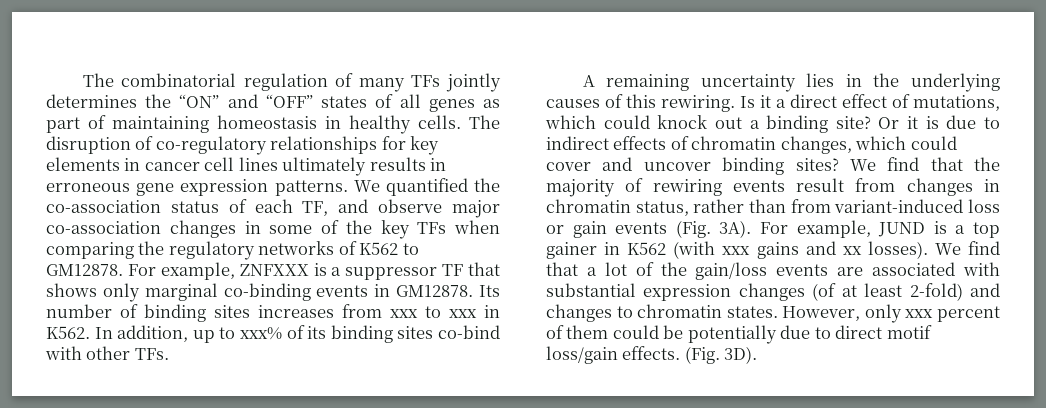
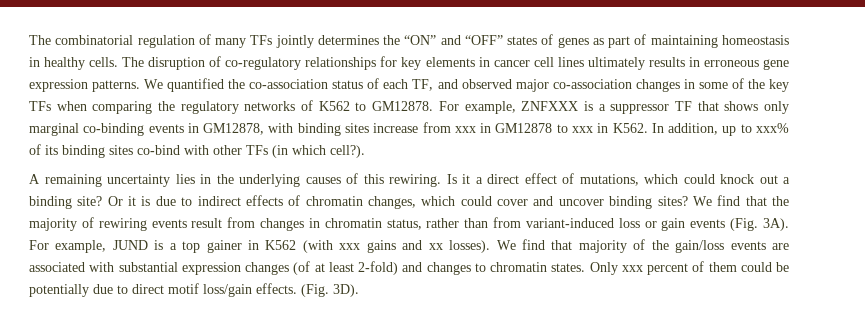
[399,94,421,108] all -> (554, 39) none
[378,199,443,213] observe -> [461,79,512,89] observed
[396,285,500,297] [46,304,334,322] GM12878. Its number of binding sites increases -> [203,123,419,136] GM12878, with binding sites increase
(418, 313) none -> [480,123,553,133] in GM12878
[134,348,169,360] TFs. -> [246,145,365,158] TFs (in which cell?).
[586,262,627,276] a lot -> [578,240,627,253] majority
[782,304,902,323] However, only -> [589,262,618,275] Only

